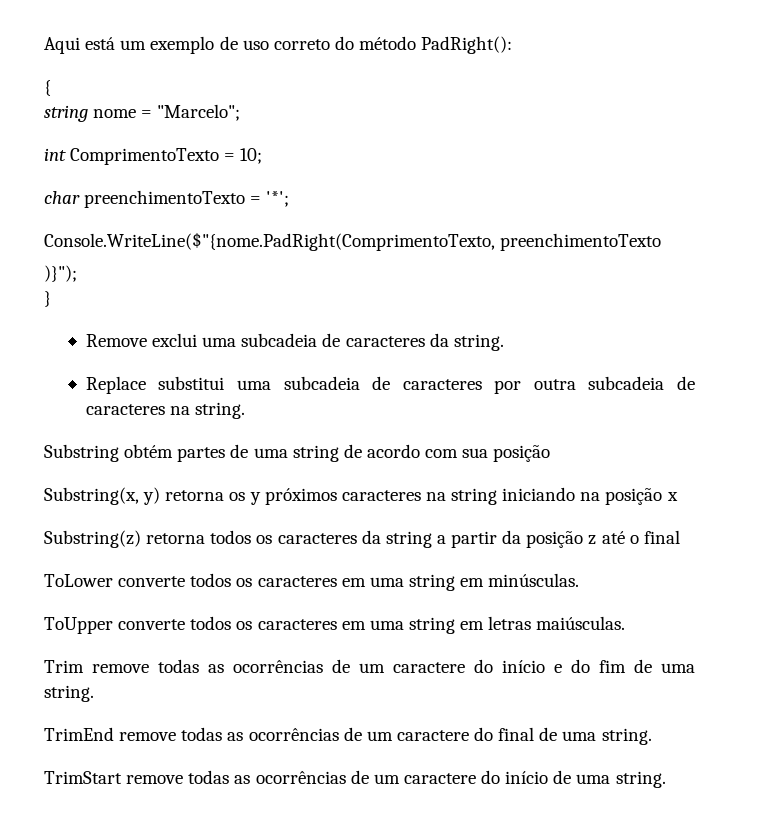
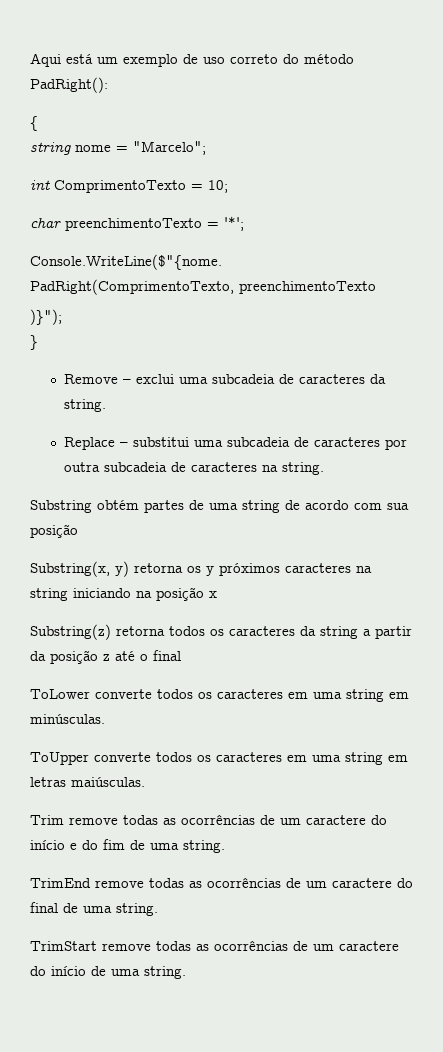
(147, 340) none -> [122,379,131,384] –
(146, 385) none -> [119,442,128,447] –

